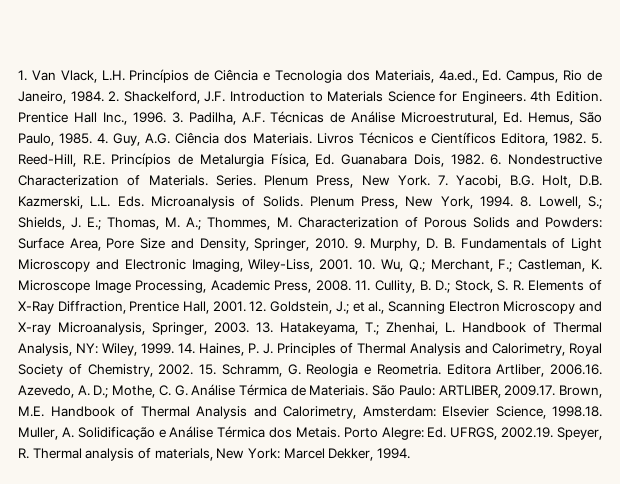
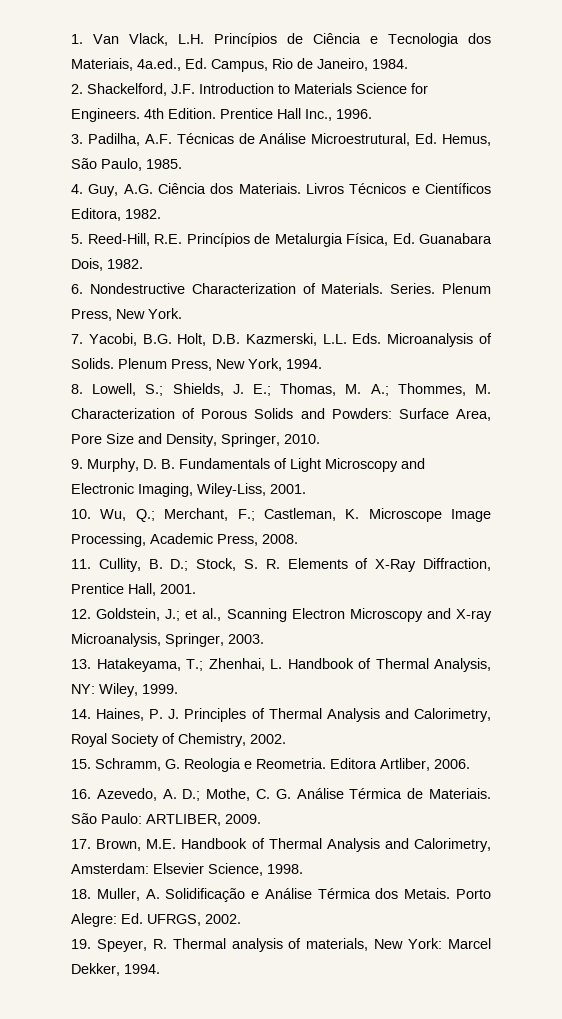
(104, 96) none -> (408, 64) //
(166, 117) none -> (372, 114) //
(93, 138) none -> (182, 164) //
(586, 138) none -> (161, 214) //
(484, 159) none -> (143, 264) //
(430, 180) none -> (182, 313) //
(514, 201) none -> (322, 364) //
(349, 243) none -> (320, 439) //
(353, 264) none -> (306, 489) //
(351, 285) none -> (298, 539) //
(246, 306) none -> (196, 589) //
(249, 327) none -> (264, 639) //
(174, 348) none -> (178, 689) //
(194, 369) none -> (286, 739) //
[550,364,602,375] 2006.16. -> [434,759,470,769] [71,789,91,799] 2006. // 16.
[504,385,556,396] 2009.17. -> [225,814,261,824] [71,839,91,849] 2009. // 17.
[552,406,602,417] 1998.18. -> [267,864,303,874] [71,889,91,899] 1998. // 18.
[501,427,554,438] 2002.19. -> [205,914,241,924] [71,939,91,949] 2002. // 19.

